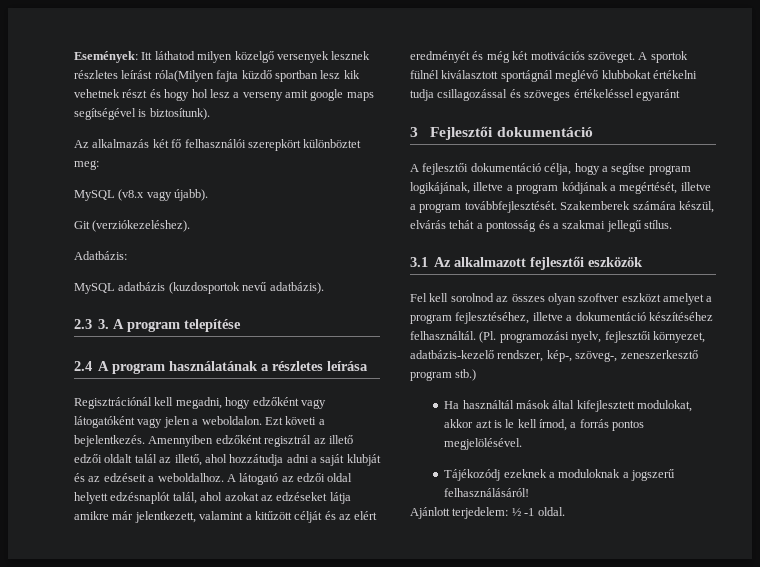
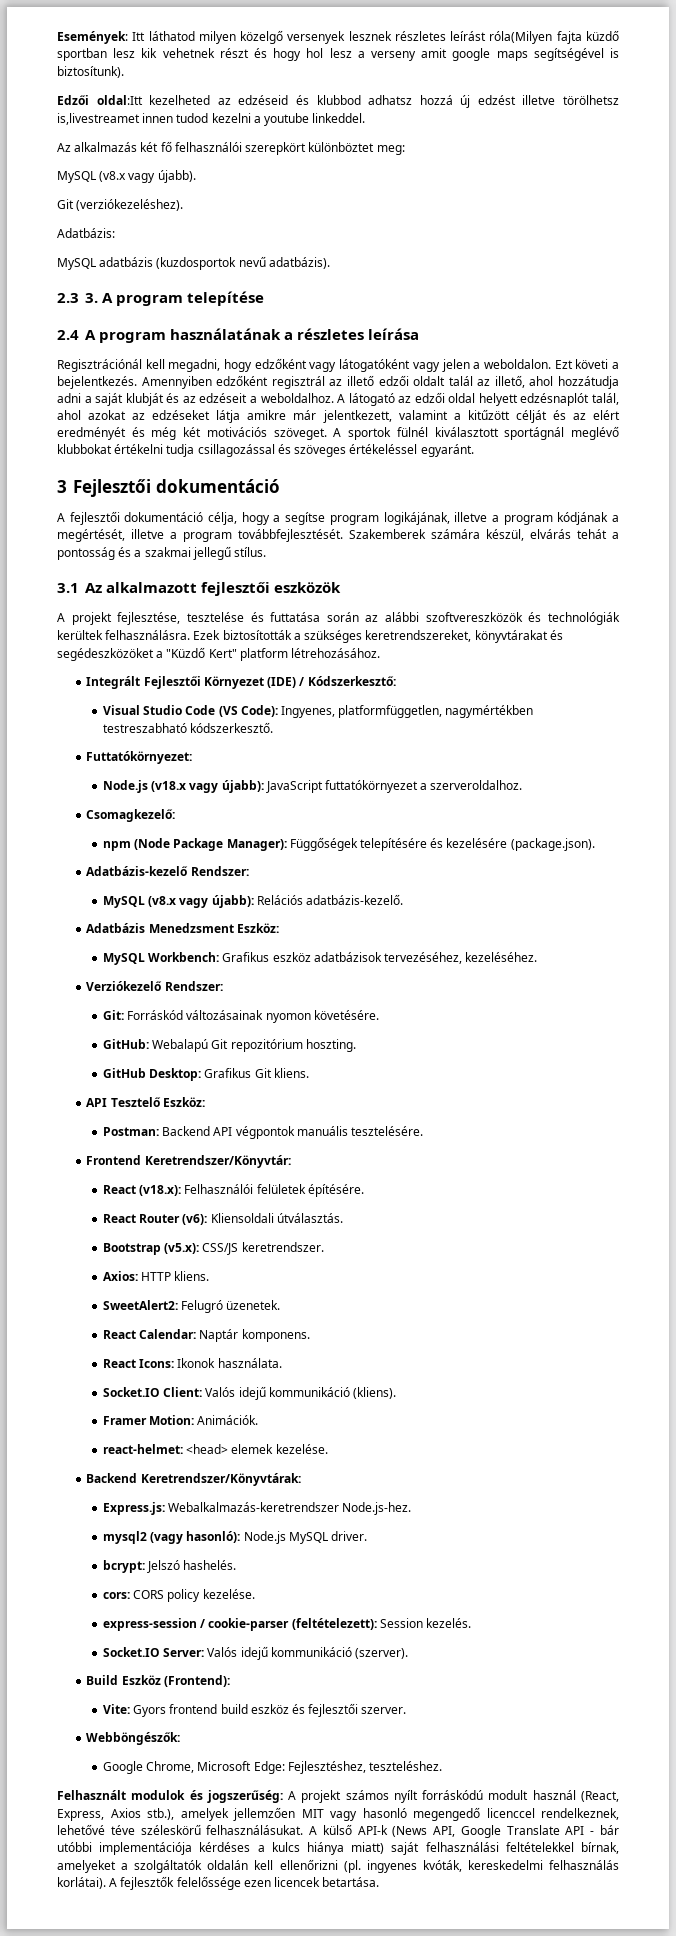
(210, 114) none -> [57,95,619,108] [57,113,366,126] // Edzői oldal:Itt kezelheted az edzéseid és klubbod adhatsz hozzá új edzést illetve törölhetsz is,livestreamet innen tudod kezelni a youtube linkeddel.
[635,89,680,101] egyaránt -> [420,444,474,457] egyaránt.
[410,293,713,305] [410,312,713,324] [410,331,705,343] [410,350,698,362] [410,369,477,381] [444,400,693,412] [444,419,645,431] [444,438,523,450] [444,469,676,481] [444,488,530,497] [410,507,565,519] Fel kell sorolnod az összes olyan szoftver eszközt amelyet a program fejlesztéséhez, illetve a dokumentáció készítéséhez felhasználtál. (Pl. programozási nyelv, fejlesztői környezet, adatbázis-kezelő rendszer, kép-, szöveg-, zeneszerkesztő program stb.) // Ha használtál mások által kifejlesztett modulokat, akkor azt is le kell írnod, a forrás pontos megjelölésével. // Tájékozódj ezeknek a moduloknak a jogszerű felhasználásáról! // Ajánlott terjedelem: ½ -1 oldal. -> [57,612,620,625] [57,630,563,643] [57,647,381,661] [86,676,396,689] [102,705,534,718] [102,722,274,733] [86,751,193,764] [102,780,523,793] [86,809,176,822] [102,837,595,851] [86,866,249,876] [102,894,403,908] [86,923,279,933] [102,952,538,965] [86,981,223,991] [102,1010,379,1023] [102,1039,356,1052] [102,1068,309,1081] [86,1097,205,1107] [102,1126,423,1139] [86,1155,291,1168] [102,1184,364,1197] [102,1213,343,1225] [102,1242,324,1255] [102,1271,210,1281] [102,1300,281,1313] [102,1329,310,1342] [102,1358,282,1368] [102,1386,396,1400] [102,1415,259,1425] [102,1444,328,1454] [86,1473,301,1486] [102,1502,412,1515] [102,1531,367,1544] [102,1560,237,1573] [102,1589,255,1602] [102,1618,471,1631] [102,1646,408,1660] [86,1675,230,1687] [102,1703,407,1717] [86,1732,181,1745] [102,1761,442,1774] [57,1790,619,1803] [57,1807,619,1821] [57,1824,619,1838] [57,1842,619,1855] [57,1859,620,1873] [57,1876,380,1890] A projekt fejlesztése, tesztelése és futtatása során az alábbi szoftvereszközök és technológiák kerültek felhasználásra. Ezek biztosították a szükséges keretrendszereket, könyvtárakat és segédeszközöket a "Küzdő Kert" platform létrehozásához. // Integrált Fejlesztői Környezet (IDE) / Kódszerkesztő: // Visual Studio Code (VS Code): Ingyenes, platformfüggetlen, nagymértékben testreszabható kódszerkesztő. // Futtatókörnyezet: // Node.js (v18.x vagy újabb): JavaScript futtatókörnyezet a szerveroldalhoz. // Csomagkezelő: // npm (Node Package Manager): Függőségek telepítésére és kezelésére (package.json). // Adatbázis-kezelő Rendszer: // MySQL (v8.x vagy újabb): Relációs adatbázis-kezelő. // Adatbázis Menedzsment Eszköz: // MySQL Workbench: Grafikus eszköz adatbázisok tervezéséhez, kezeléséhez. // Verziókezelő Rendszer: // Git: Forráskód változásainak nyomon követésére. // GitHub: Webalapú Git repozitórium hoszting. // GitHub Desktop: Grafikus Git kliens. // API Tesztelő Eszköz: // Postman: Backend API végpontok manuális tesztelésére. // Frontend Keretrendszer/Könyvtár: // React (v18.x): Felhasználói felületek építésére. // React Router (v6): Kliensoldali útválasztás. // Bootstrap (v5.x): CSS/JS keretrendszer. // Axios: HTTP kliens. // SweetAlert2: Felugró üzenetek. // React Calendar: Naptár komponens. // React Icons: Ikonok használata. // Socket.IO Client: Valós idejű kommunikáció (kliens). // Framer Motion: Animációk. // react-helmet: <head> elemek kezelése. // Backend Keretrendszer/Könyvtárak: // Express.js: Webalkalmazás-keretrendszer Node.js-hez. // mysql2 (vagy hasonló): Node.js MySQL driver. // bcrypt: Jelszó hashelés. // cors: CORS policy kezelése. // express-session / cookie-parser (feltételezett): Session kezelés. // Socket.IO Server: Valós idejű kommunikáció (szerver). // Build Eszköz (Frontend): // Vite: Gyors frontend build eszköz és fejlesztői szerver. // Webböngészők: // Google Chrome, Microsoft Edge: Fejlesztéshez, teszteléshez. // Felhasznált modulok és jogszerűség: A projekt számos nyílt forráskódú modult használ (React, Express, Axios stb.), amelyek jellemzően MIT vagy hasonló megengedő licenccel rendelkeznek, lehetővé téve széleskörű felhasználásukat. A külső API-k (News API, Google Translate API - bár utóbbi implementációja kérdéses a kulcs hiánya miatt) saját felhasználási feltételekkel bírnak, amelyeket a szolgáltatók oldalán kell ellenőrizni (pl. ingyenes kvóták, kereskedelmi felhasználás korlátai). A fejlesztők felelőssége ezen licencek betartása.

